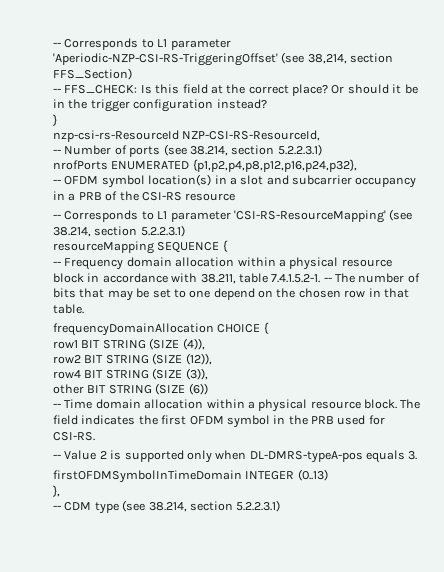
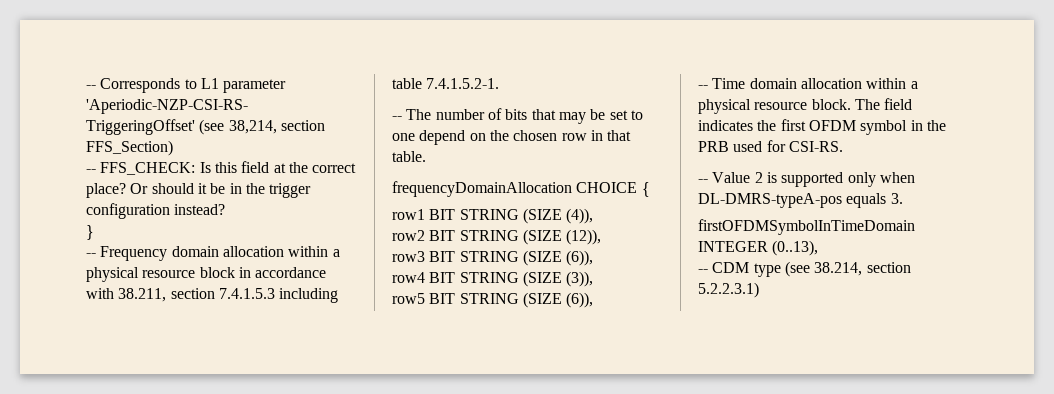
[53,130,321,142] [53,144,322,157] [53,159,357,172] [53,174,417,188] [53,191,236,201] [53,209,413,223] [53,225,185,237] [53,240,228,254] // nzp-csi-rs-ResourceId NZP-CSI-RS-ResourceId, // -- Number of ports (see 38.214, section 5.2.2.3.1) // nrofPorts ENUMERATED {p1,p2,p4,p8,p12,p16,p24,p32}, // -- OFDM symbol location(s) in a slot and subcarrier occupancy in a PRB of the CSI-RS resource // -- Corresponds to L1 parameter 'CSI-RS-ResourceMapping' (see 38.214, section 5.2.2.3.1) // resourceMapping SEQUENCE { -> (94, 232) none
(236, 279) none -> [170,288,339,303] section 7.4.1.5.3 including
(321, 278) none -> (500, 83) //
(212, 359) none -> [392,250,594,266] // row3 BIT STRING (SIZE (6)),
[53,383,208,395] other BIT STRING (SIZE (6)) -> [392,292,594,308] row5 BIT STRING (SIZE (6)),
[297,469,328,481] [53,485,60,497] (0..13) // }, -> [772,240,819,256] (0..13),

